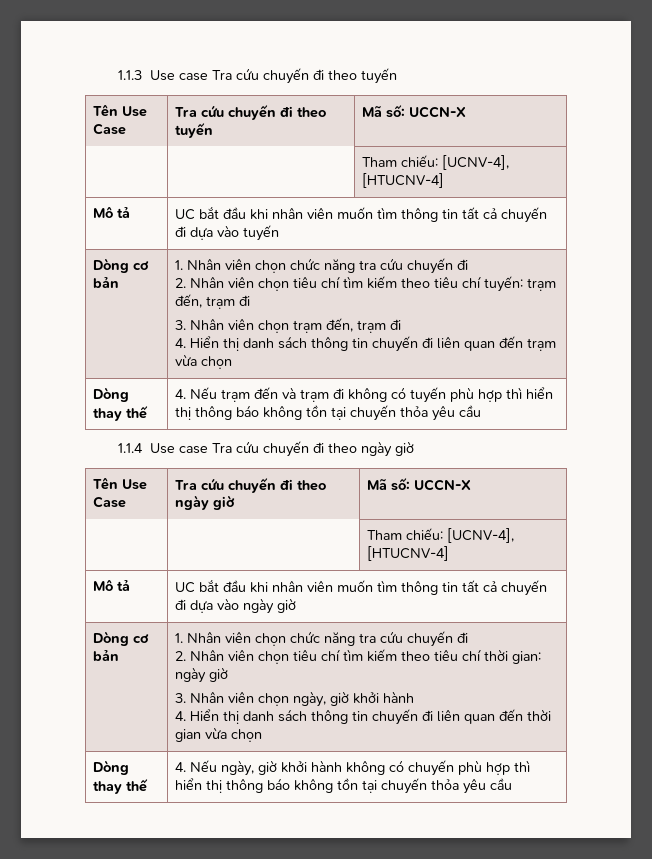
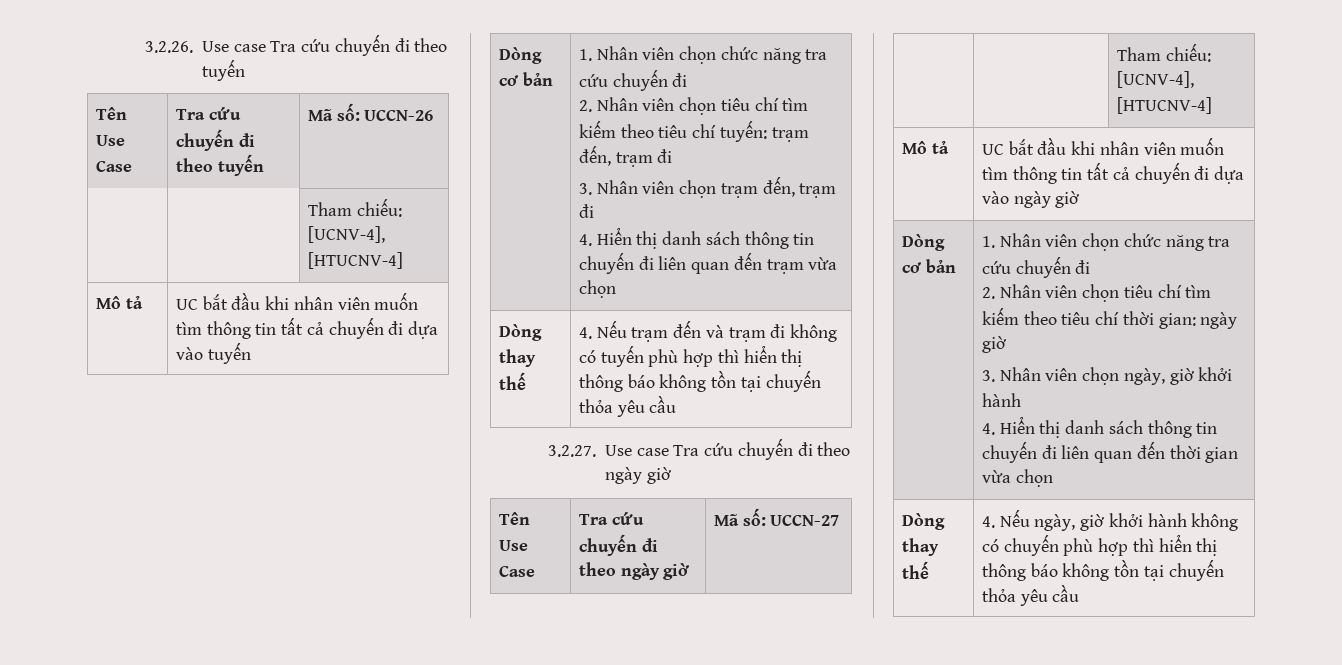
[118,70,143,80] 1.1.3 -> [145,41,194,53] 3.2.26.
[409,106,467,118] UCCN-X -> [364,110,434,121] UCCN-26
[118,443,144,453] 1.1.4 -> [548,445,597,457] 3.2.27.
[414,479,472,491] UCCN-X -> [770,515,840,526] UCCN-27

